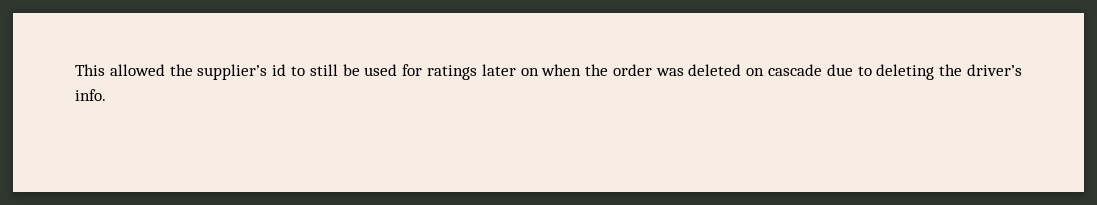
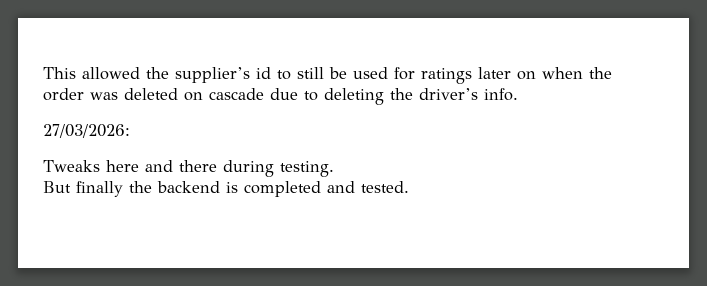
(106, 95) none -> [43,124,130,138] [43,160,334,177] [43,181,409,197] // 27/03/2026: // Tweaks here and there during testing. // But finally the backend is completed and tested.

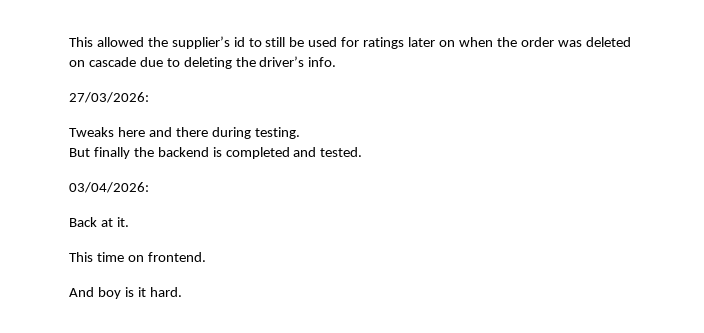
(409, 187) none -> [69,182,149,193] [69,217,129,227] [69,252,206,262] [69,287,182,299] // 03/04/2026: // Back at it. // This time on frontend. // And boy is it hard.

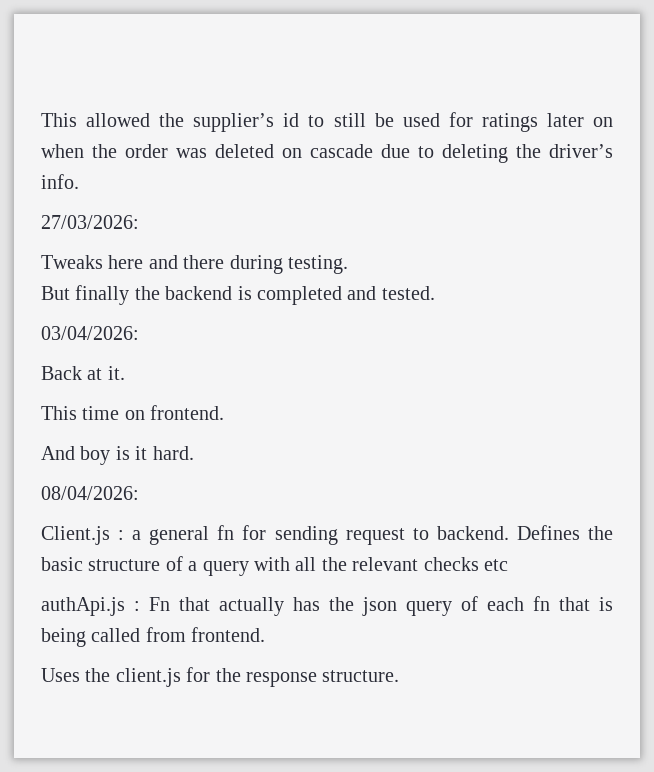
(182, 292) none -> [41,486,139,500] [41,525,614,545] [41,556,508,576] [41,596,613,616] [41,627,266,647] [41,667,400,687] // 08/04/2026: // Client.js : a general fn for sending request to backend. Defines the basic structure of a query with all the relevant checks etc // authApi.js : Fn that actually has the json query of each fn that is being called from frontend. // Uses the client.js for the response structure.

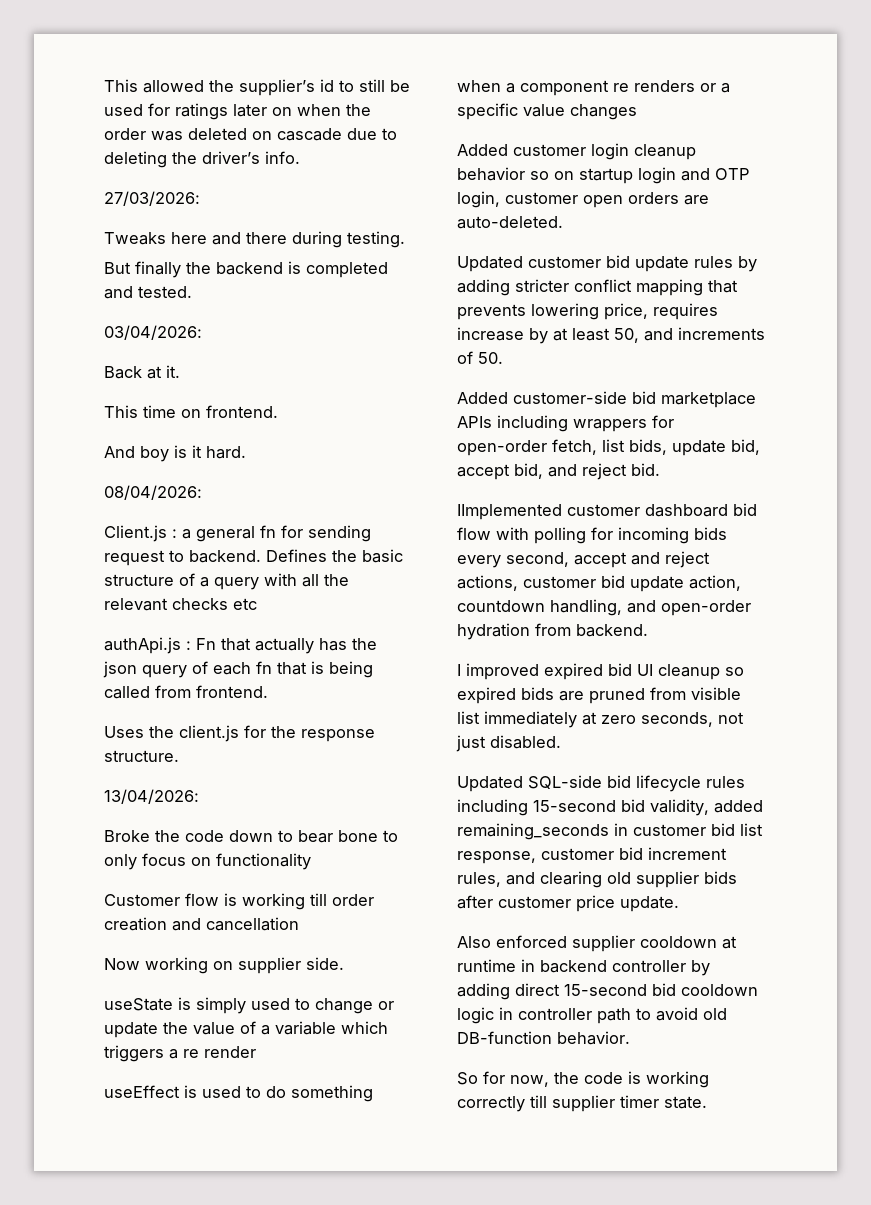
(400, 676) none -> [104,789,199,804] [104,830,398,843] [104,853,311,870] [104,893,374,910] [104,917,299,931] [104,957,344,974] [104,997,394,1014] [104,1021,388,1038] [104,1045,256,1062] [104,1085,373,1102] [457,80,730,96] [457,103,637,120] [457,143,696,160] [457,167,750,184] [457,191,709,208] [457,216,563,229] [457,255,757,272] [457,279,738,296] [457,303,718,320] [457,327,765,344] [457,351,503,364] [457,391,756,408] [457,415,674,432] [457,439,760,456] [457,463,660,480] [457,503,757,520] [457,527,727,544] [457,551,710,568] [457,575,741,592] [457,599,751,616] [457,623,648,640] [457,663,744,680] [457,687,741,704] [457,711,744,728] [456,735,561,752] [457,775,745,792] [457,799,763,816] [457,823,763,840] [457,847,727,864] [457,871,737,888] [457,895,679,912] [457,935,737,952] [457,959,710,976] [457,983,758,1000] [457,1007,727,1024] [457,1031,630,1045] [457,1071,709,1088] [457,1095,707,1112] // 13/04/2026: // Broke the code down to bear bone to only focus on functionality // Customer flow is working till order creation and cancellation // Now working on supplier side. // useState is simply used to change or update the value of a variable which triggers a re render // useEffect is used to do something when a component re renders or a specific value changes // Added customer login cleanup behavior so on startup login and OTP login, customer open orders are auto-deleted. // Updated customer bid update rules by adding stricter conflict mapping that prevents lowering price, requires increase by at least 50, and increments of 50. // Added customer-side bid marketplace APIs including wrappers for open-order fetch, list bids, update bid, accept bid, and reject bid. // IImplemented customer dashboard bid flow with polling for incoming bids every second, accept and reject actions, customer bid update action, countdown handling, and open-order hydration from backend. // I improved expired bid UI cleanup so expired bids are pruned from visible list immediately at zero seconds, not just disabled. // Updated SQL-side bid lifecycle rules including 15-second bid validity, added remaining_seconds in customer bid list response, customer bid increment rules, and clearing old supplier bids after customer price update. // Also enforced supplier cooldown at runtime in backend controller by adding direct 15-second bid cooldown logic in controller path to avoid old DB-function behavior. // So for now, the code is working correctly till supplier timer state.

